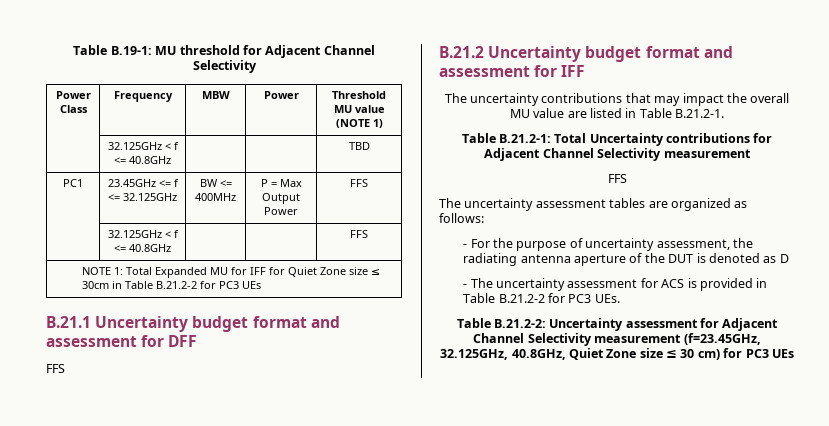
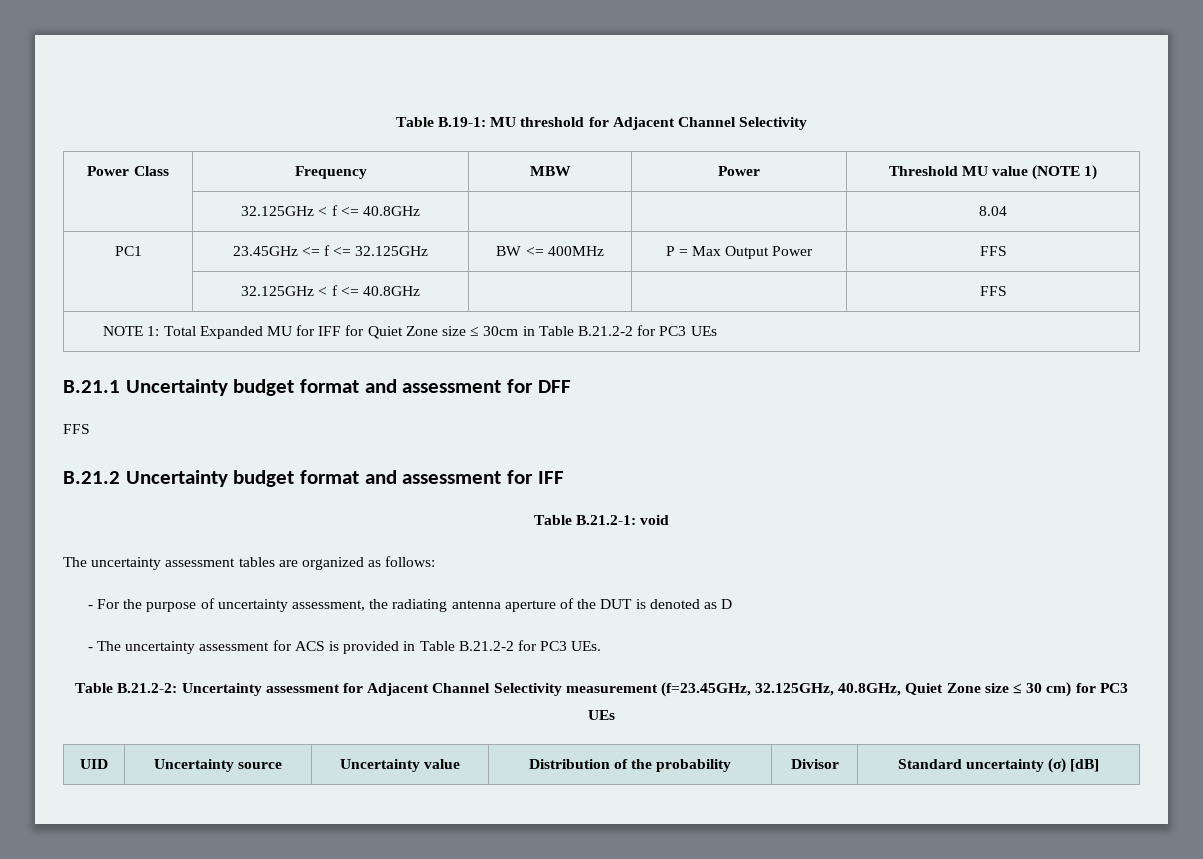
[348,142,370,150] TBD -> [979,206,1007,216] 8.04
[444,93,790,106] [509,108,725,118] [461,133,773,146] [484,148,751,161] [607,174,627,183] The uncertainty contributions that may impact the overall MU value are listed in Table B.21.2-1. // Table B.21.2-1: Total Uncertainty contributions for Adjacent Channel Selectivity measurement // FFS -> [533,515,670,525] Table B.21.2-1: void
(794, 353) none -> [80,759,108,769] [153,759,283,772] [339,759,461,772] [528,759,732,772] [790,759,839,769] [897,758,1100,773] // UID | Uncertainty source | Uncertainty value | Distribution of the probability | Divisor | Standard uncertainty (σ) [dB]

